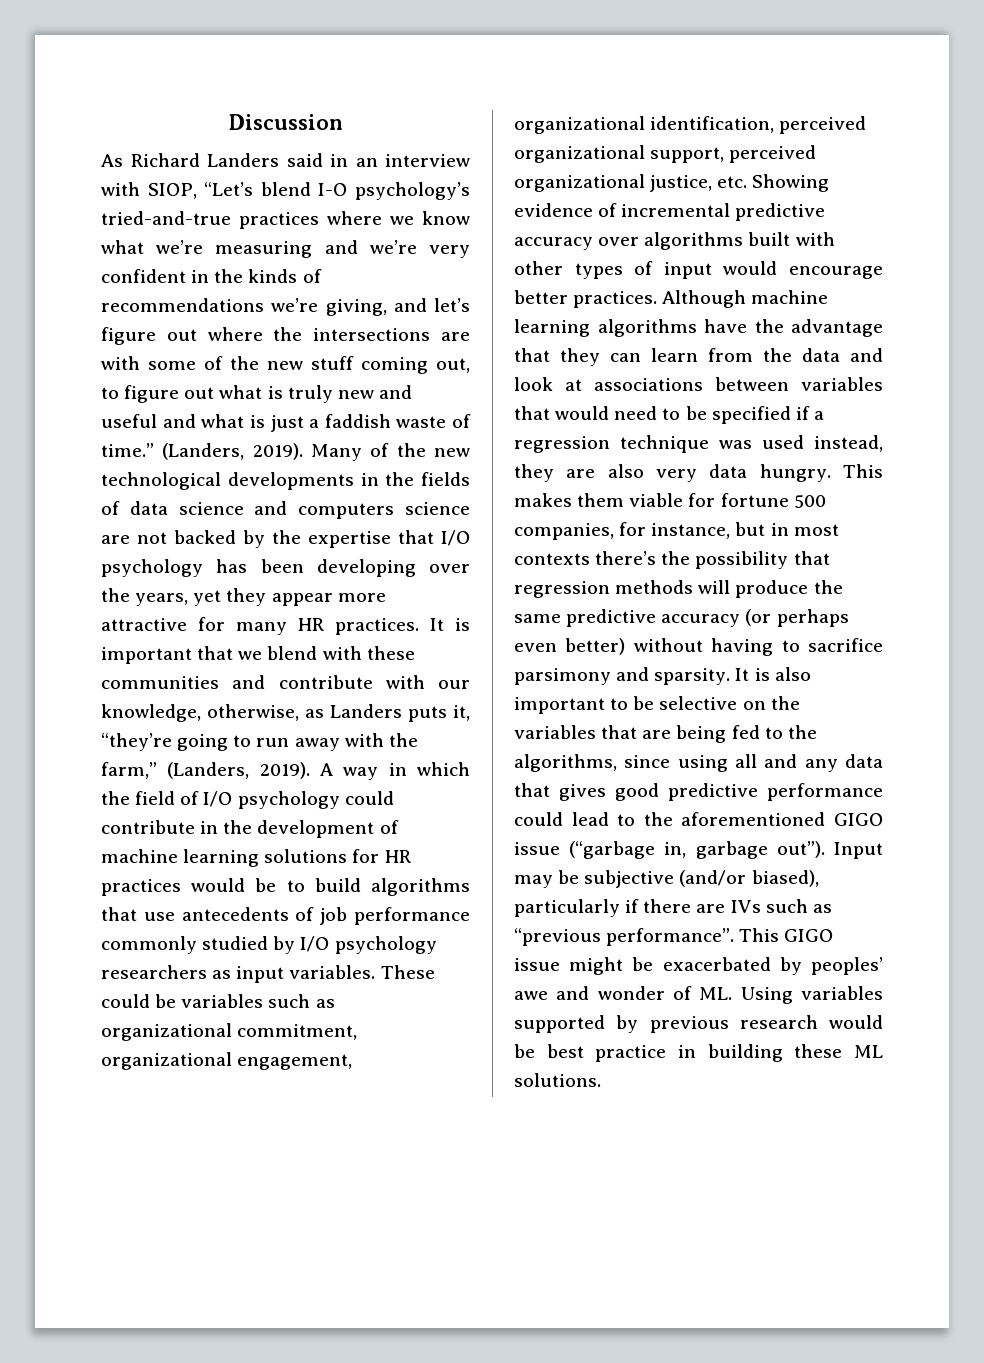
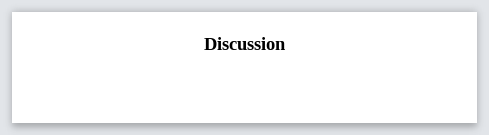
[101,153,470,167] [101,182,470,200] [101,211,470,229] [101,240,470,258] [101,269,322,283] [101,298,470,316] [101,327,471,345] [101,356,470,374] [101,385,412,403] [101,414,471,432] [101,443,470,461] [101,472,470,490] [101,501,471,519] [101,530,470,548] [101,559,470,577] [101,588,386,606] [101,617,470,635] [101,646,415,664] [101,675,470,689] [101,704,470,722] [101,733,418,751] [101,762,470,780] [101,791,394,809] [101,820,399,838] [101,849,411,867] [101,878,471,896] [101,907,471,925] [101,936,437,954] [101,965,435,983] [101,994,335,1008] [101,1023,358,1041] [101,1052,353,1070] [514,116,867,134] [514,145,817,163] [514,174,830,192] [514,203,826,221] [514,232,835,250] [514,261,883,279] [514,290,829,308] [514,319,883,337] [514,348,883,366] [514,377,883,391] [514,406,824,424] [514,435,883,453] [514,464,883,482] [514,493,826,508] [514,522,839,540] [514,551,830,569] [514,580,843,598] [514,609,849,627] [514,638,883,656] [514,667,811,685] [514,696,800,714] [514,725,817,743] [514,754,883,772] [514,783,883,801] [514,812,883,826] [514,841,883,859] [514,870,819,888] [514,899,832,917] [514,928,834,946] [514,957,883,975] [514,986,883,1004] [514,1015,883,1033] [514,1044,883,1062] [514,1073,601,1087] // As Richard Landers said in an interview with SIOP, “Let’s blend I-O psychology’s tried-and-true practices where we know what we’re measuring and we’re very confident in the kinds of recommendations we’re giving, and let’s figure out where the intersections are with some of the new stuff coming out, to figure out what is truly new and useful and what is just a faddish waste of time.” (Landers, 2019). Many of the new technological developments in the fields of data science and computers science are not backed by the expertise that I/O psychology has been developing over the years, yet they appear more attractive for many HR practices. It is important that we blend with these communities and contribute with our knowledge, otherwise, as Landers puts it, “they’re going to run away with the farm,” (Landers, 2019). A way in which the field of I/O psychology could contribute in the development of machine learning solutions for HR practices would be to build algorithms that use antecedents of job performance commonly studied by I/O psychology researchers as input variables. These could be variables such as organizational commitment, organizational engagement, organizational identification, perceived organizational support, perceived organizational justice, etc. Showing evidence of incremental predictive accuracy over algorithms built with other types of input would encourage better practices. Although machine learning algorithms have the advantage that they can learn from the data and look at associations between variables that would need to be specified if a regression technique was used instead, they are also very data hungry. This makes them viable for fortune 500 companies, for instance, but in most contexts there’s the possibility that regression methods will produce the same predictive accuracy (or perhaps even better) without having to sacrifice parsimony and sparsity. It is also important to be selective on the variables that are being fed to the algorithms, since using all and any data that gives good predictive performance could lead to the aforementioned GIGO issue (“garbage in, garbage out”). Input may be subjective (and/or biased), particularly if there are IVs such as “previous performance”. This GIGO issue might be exacerbated by peoples’ awe and wonder of ML. Using variables supported by previous research would be best practice in building these ML solutions. -> (286, 43) none

